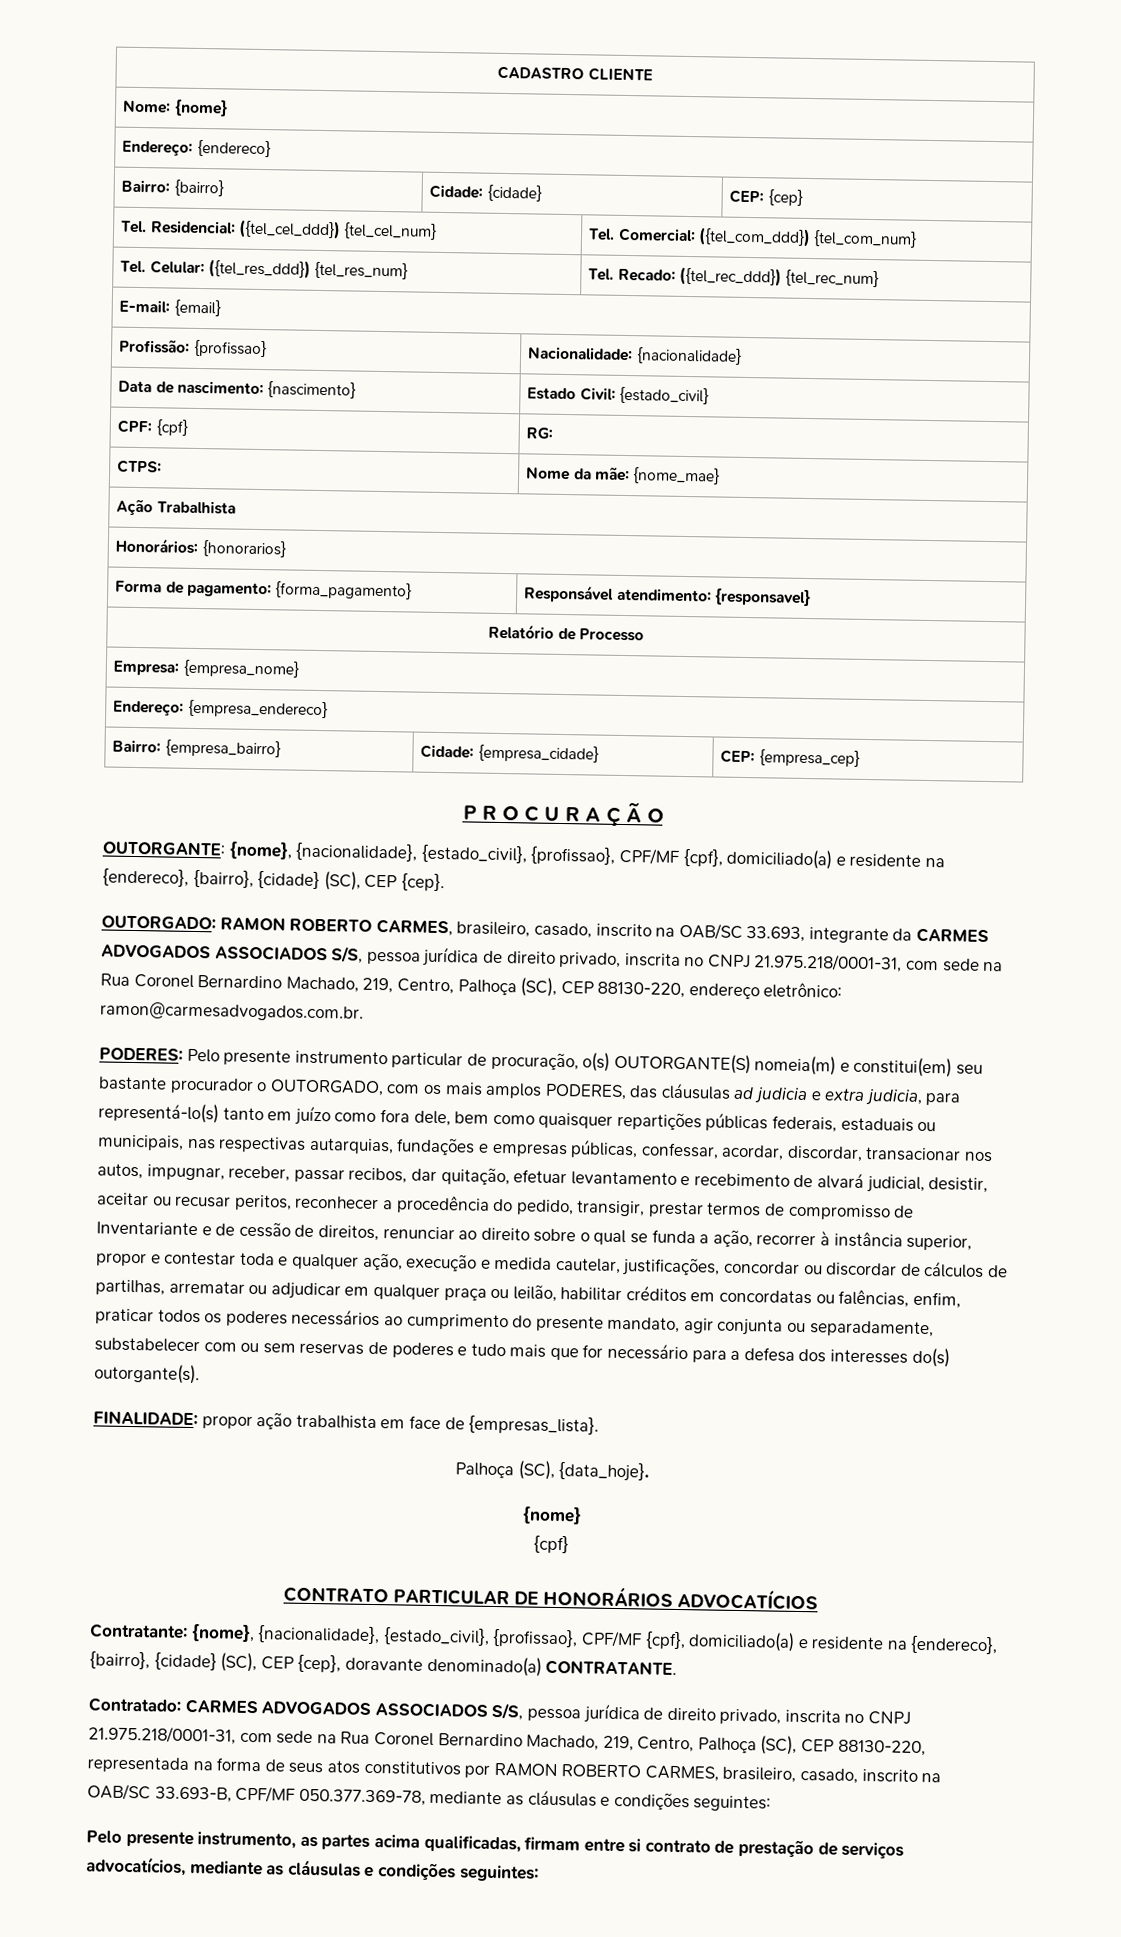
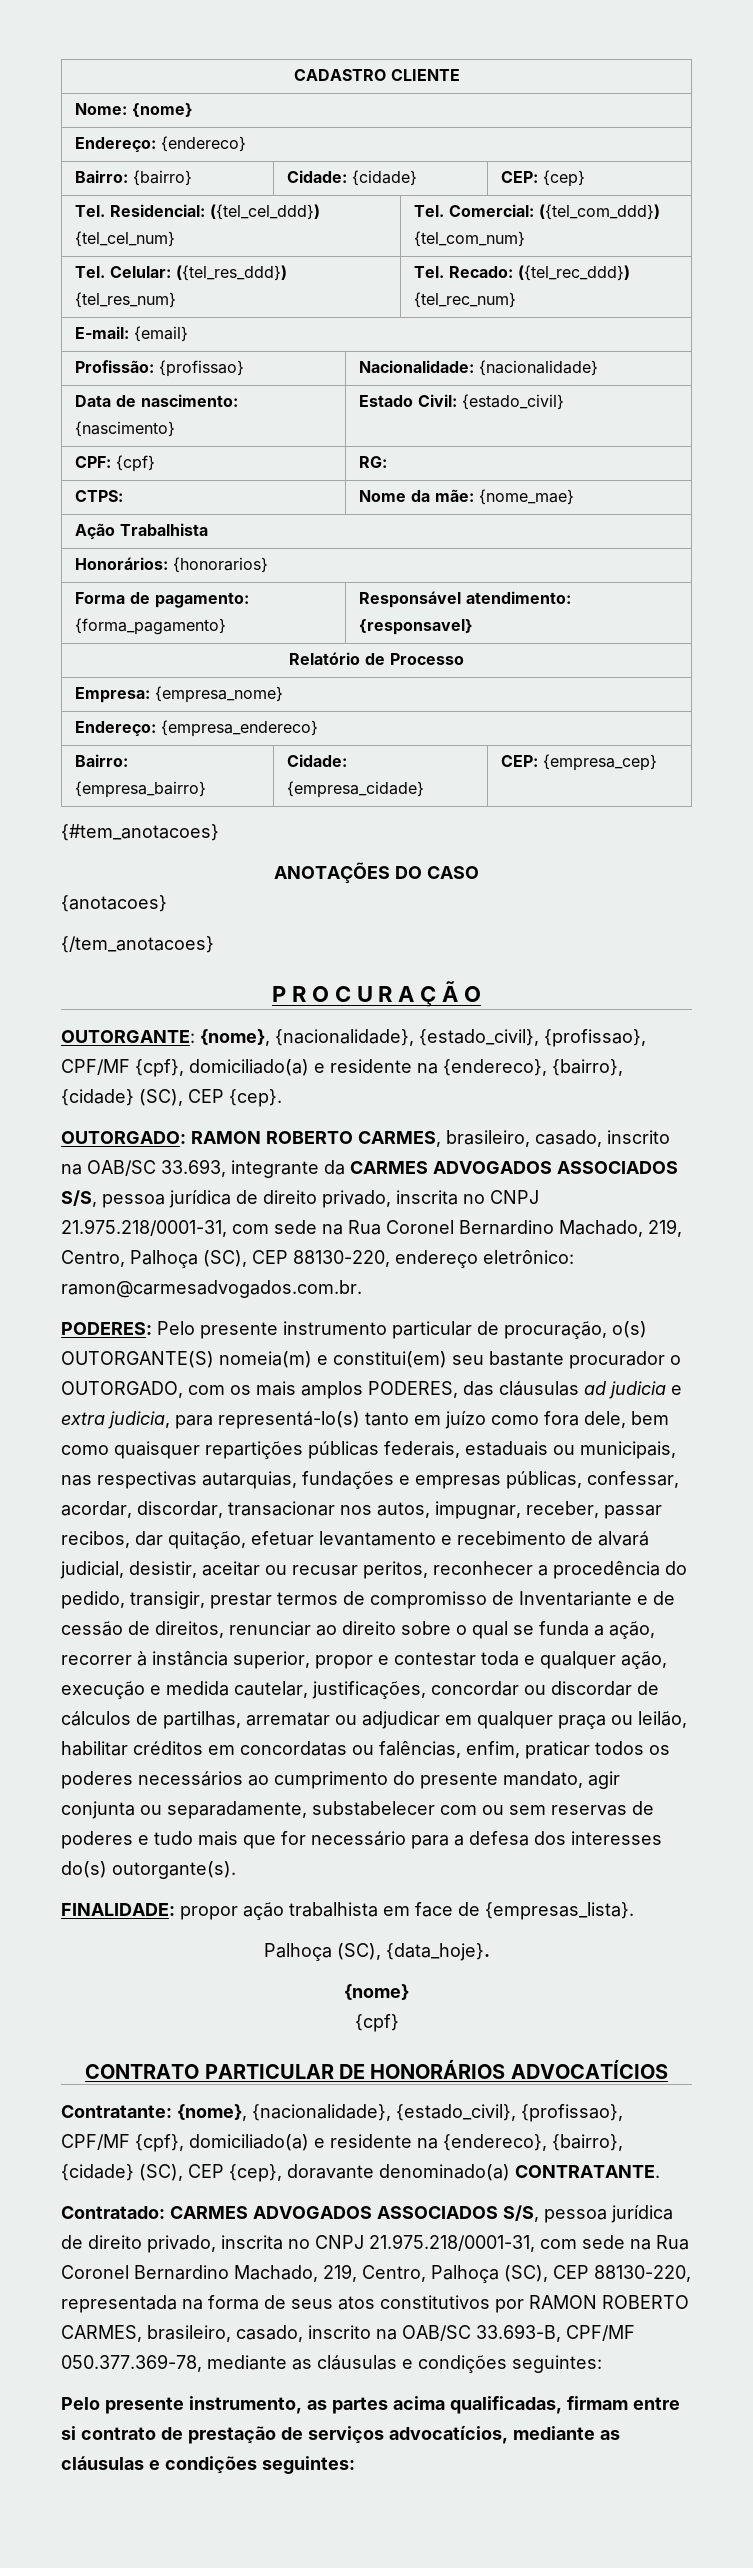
(860, 758) none -> [61,824,219,841] [274,862,479,883] [61,895,167,912] [61,936,214,953] // {#tem_anotacoes} // ANOTAÇÕES DO CASO // {anotacoes} // {/tem_anotacoes}

